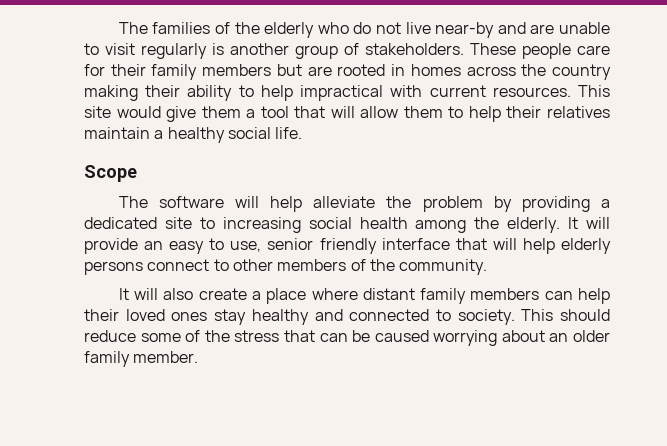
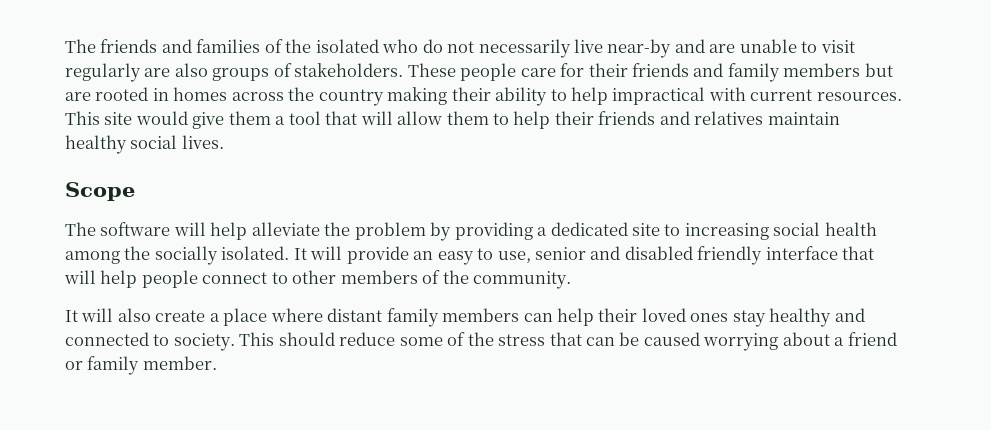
[118,22,148,34] The -> [65,39,192,53] The friends and
[264,22,315,38] elderly -> [315,39,379,53] isolated
(402, 28) none -> [478,39,571,58] necessarily
[212,43,338,59] is another group -> [144,63,270,81] are also groups
(146, 70) none -> [632,63,724,77] friends and
(542, 112) none -> [598,111,690,125] friends and
[154,130,164,139] a -> (840, 118) none
[275,127,303,139] life. -> [181,135,224,149] lives.
[507,217,561,233] elderly. -> [154,246,290,265] socially isolated.
(314, 244) none -> [590,246,693,260] and disabled
[560,238,611,254] [84,261,143,275] elderly persons -> [141,270,198,288] people
[549,330,610,342] an older -> [834,332,897,346] [65,361,83,370] a friend or

